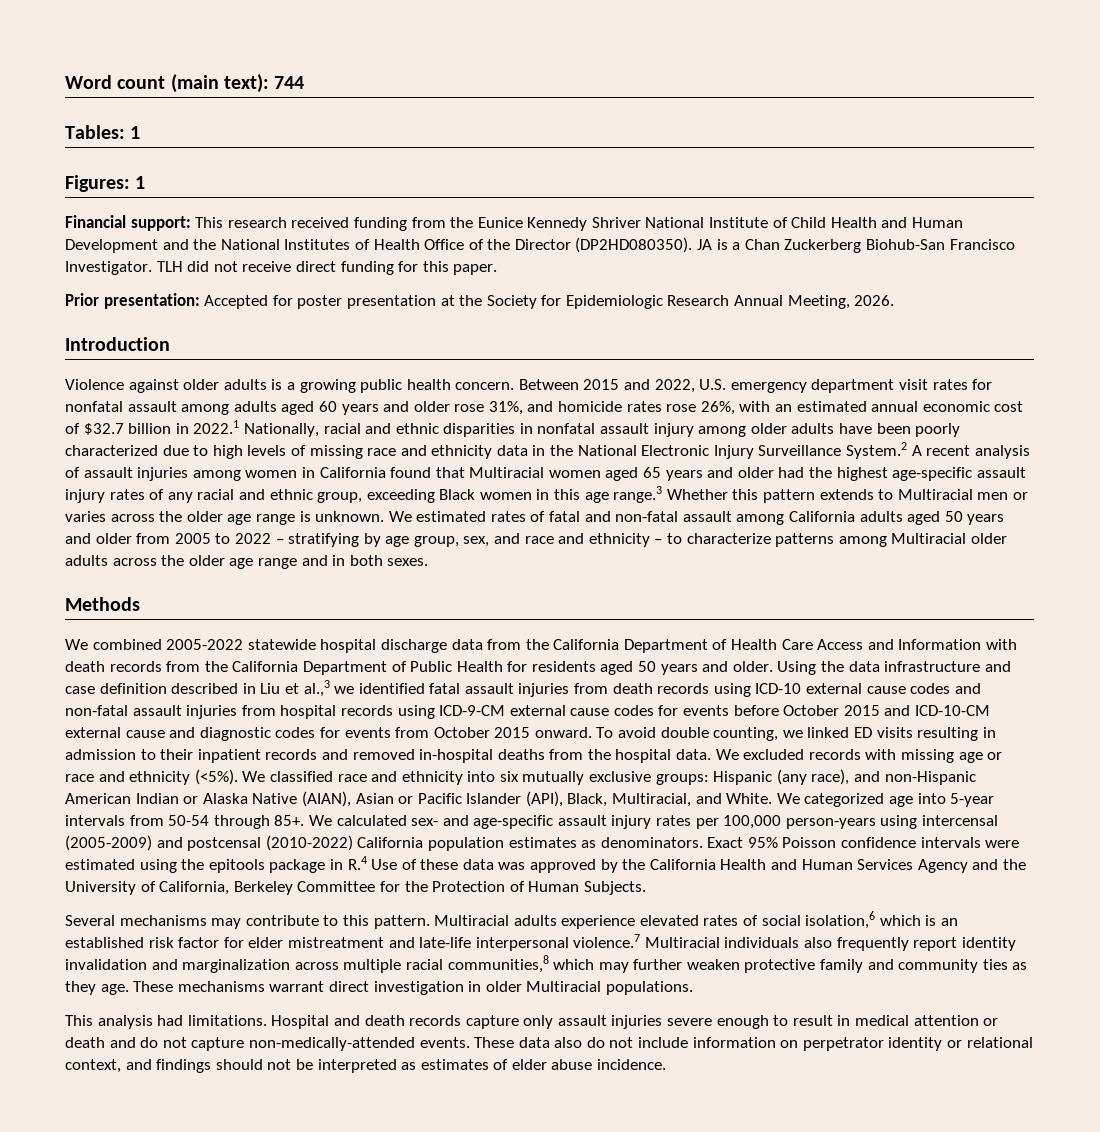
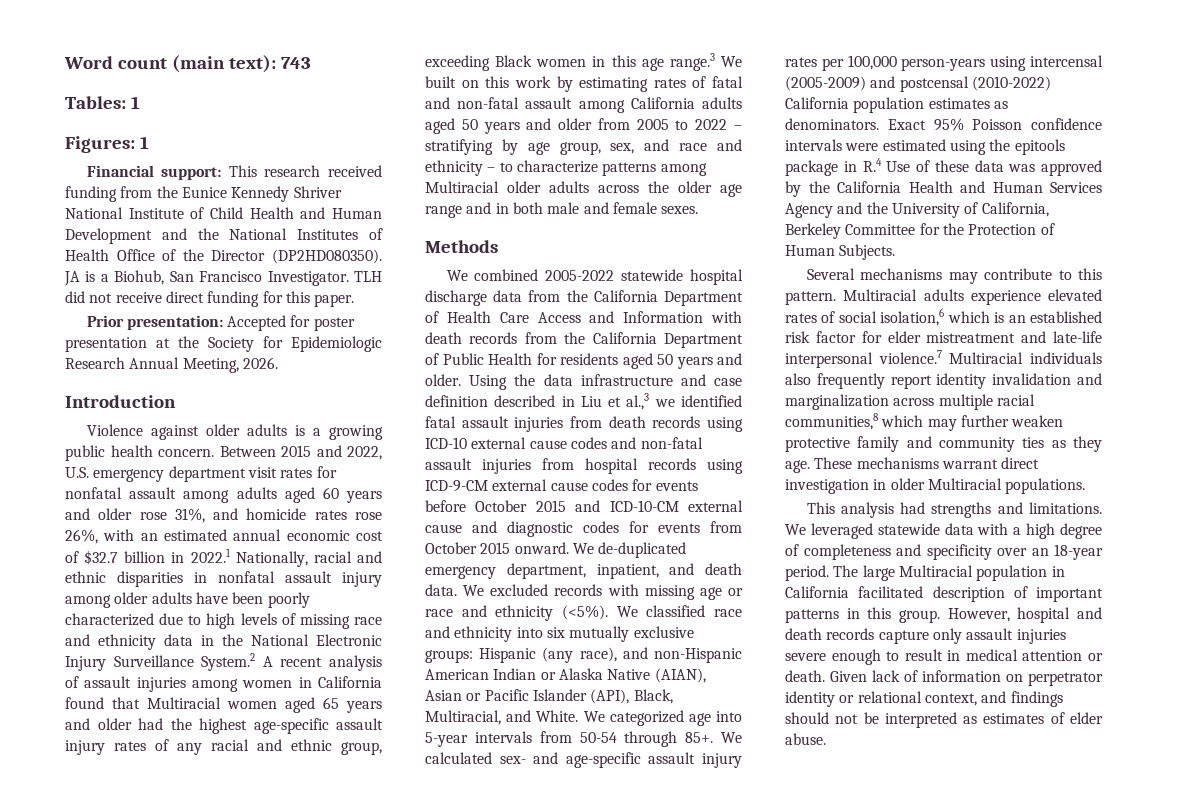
[274,76,305,89] 744 -> [280,57,311,69] 743
[744,239,946,253] Chan Zuckerberg Biohub-San -> [114,270,194,285] Biohub, San
[666,489,1028,503] [65,511,487,525] Whether this pattern extends to Multiracial men or varies across the older age range is unknown. We estimated -> [721,56,742,67] [425,76,649,92] We built on this work by estimating
(383, 560) none -> [547,202,657,214] male and female
[596,727,996,741] [65,749,672,763] To avoid double counting, we linked ED visits resulting in admission to their inpatient records and removed in-hospital deaths from the hospital -> [572,542,687,558] [425,563,742,579] We de-duplicated emergency department, inpatient, and death
[187,1015,330,1029] limitations. Hospital -> [931,502,1102,518] [785,523,1102,539] [785,544,1103,560] [785,565,1065,581] [785,586,1103,602] [785,607,1071,623] strengths and limitations. We leveraged statewide data with a high degree of completeness and specificity over an 18-year period. The large Multiracial population in California facilitated description of important patterns in this group. However, hospital
[65,1037,689,1051] death and do not capture non-medically-attended events. These data also do not include -> [785,670,918,682] death. Given lack of
[551,1059,667,1070] abuse incidence. -> [785,733,826,745] abuse.

